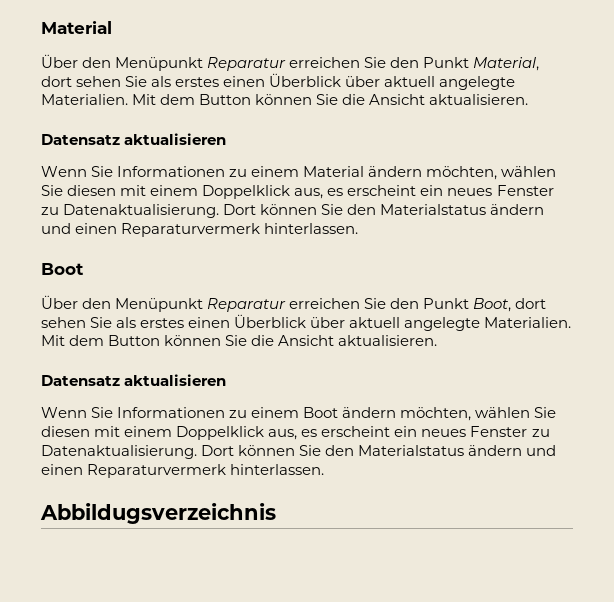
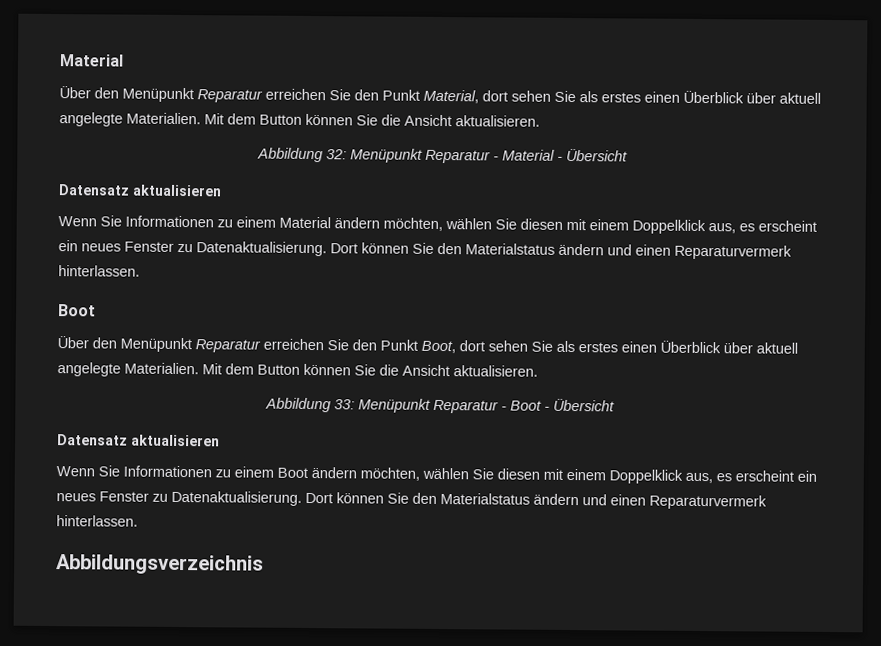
(529, 99) none -> [256,147,628,164] // Abbildung 32: Menüpunkt Reparatur - Material - Übersicht
(438, 340) none -> [265,397,615,414] // Abbildung 33: Menüpunkt Reparatur - Boot - Übersicht
[40,503,276,524] Abbildugsverzeichnis -> [56,554,264,575] Abbildungsverzeichnis

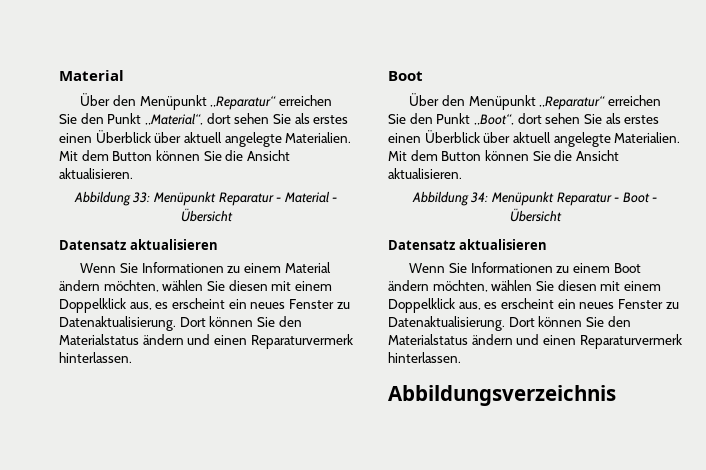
[197,88,479,104] Reparatur erreichen Sie den Punkt Material, -> [210,95,332,110] [59,113,203,125] „Reparatur“ erreichen Sie den Punkt „Material“,
[325,149,347,160] 32: -> [132,192,151,203] 33:
[195,338,456,354] Reparatur erreichen Sie den Punkt Boot, -> [539,95,661,110] [388,113,514,125] „Reparatur“ erreichen Sie den Punkt „Boot“,
[334,399,355,410] 33: -> [470,192,489,203] 34:

